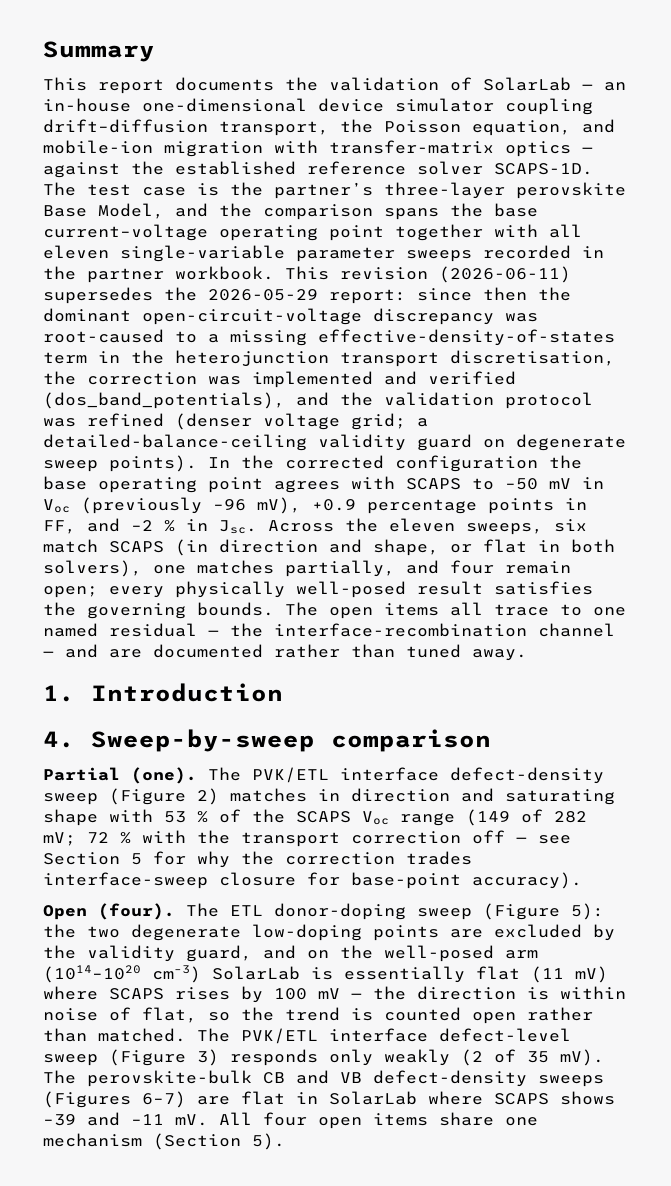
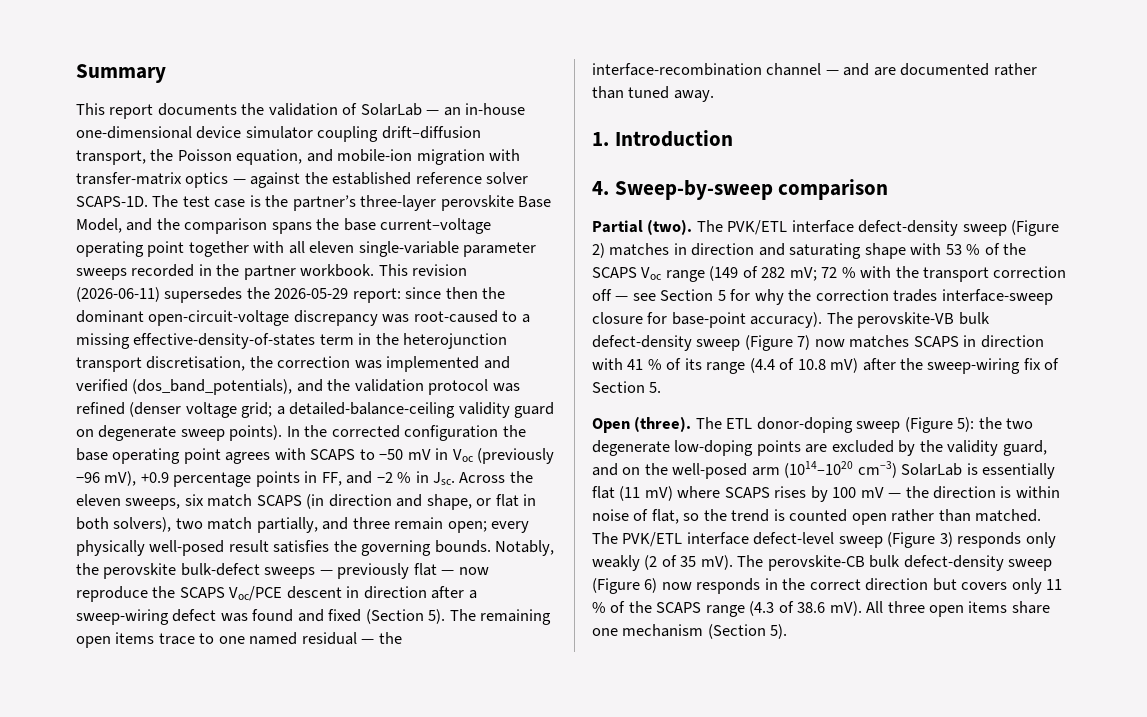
[153,560,274,574] one matches -> [175,517,253,530] two match
[450,560,494,574] four -> [352,517,390,529] three
[285,602,483,619] The open items all -> [495,540,555,556] [76,563,489,579] [76,586,477,602] [76,609,552,625] [76,632,155,648] Notably, the perovskite bulk-defect sweeps — previously flat — now reproduce the SCAPS Voc/PCE descent in direction after a sweep-wiring defect was found and fixed (Section 5). The remaining open items
[131,767,197,784] (one). -> [647,219,693,235] (two).
(582, 880) none -> [826,312,990,328] [592,335,1044,351] [592,358,1060,374] [592,381,662,393] The perovskite-VB bulk defect-density sweep (Figure 7) now matches SCAPS in direction with 41 % of its range (4.4 of 10.8 mV) after the sweep-wiring fix of Section 5.
[98,903,175,920] (four). -> [634,416,692,432] (three).
[87,1070,604,1087] [43,1091,615,1108] [43,1112,307,1126] perovskite-bulk CB and VB defect-density sweeps (Figures 6–7) are flat in SolarLab where SCAPS shows −39 and −11 mV. All four -> [767,555,1053,571] [592,578,1063,594] [592,601,925,617] perovskite-CB bulk defect-density sweep (Figure 6) now responds in the correct direction but covers only 11 % of the SCAPS range (4.3 of 38.6 mV). All three

